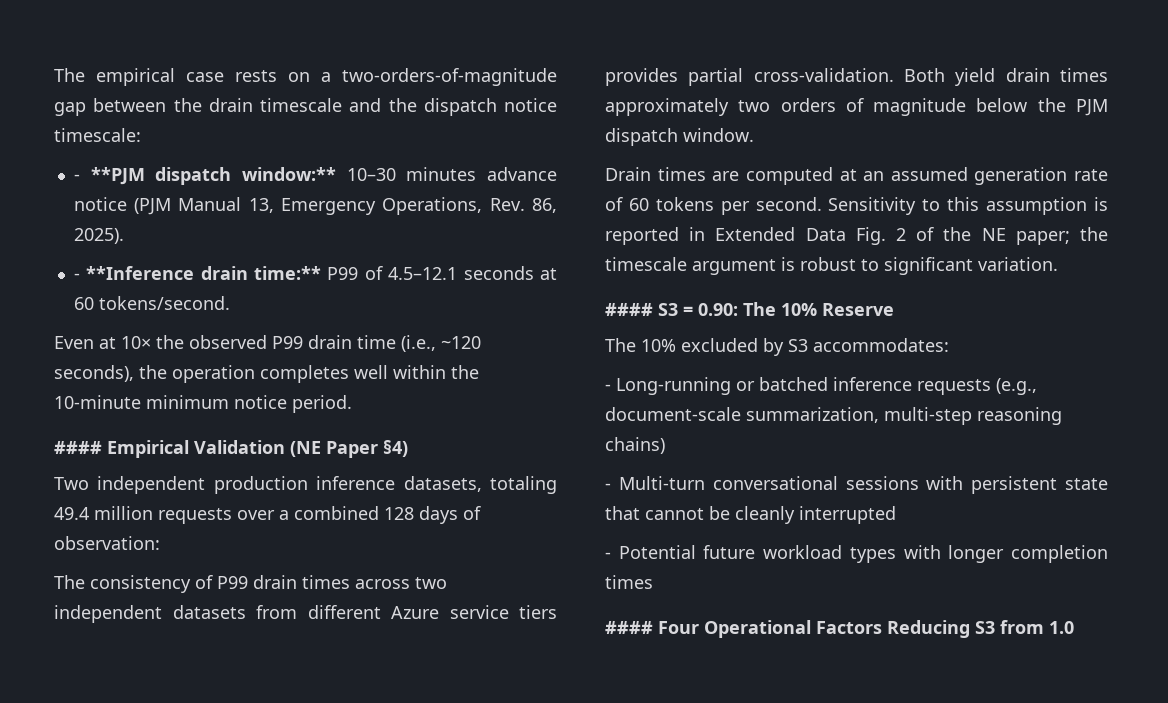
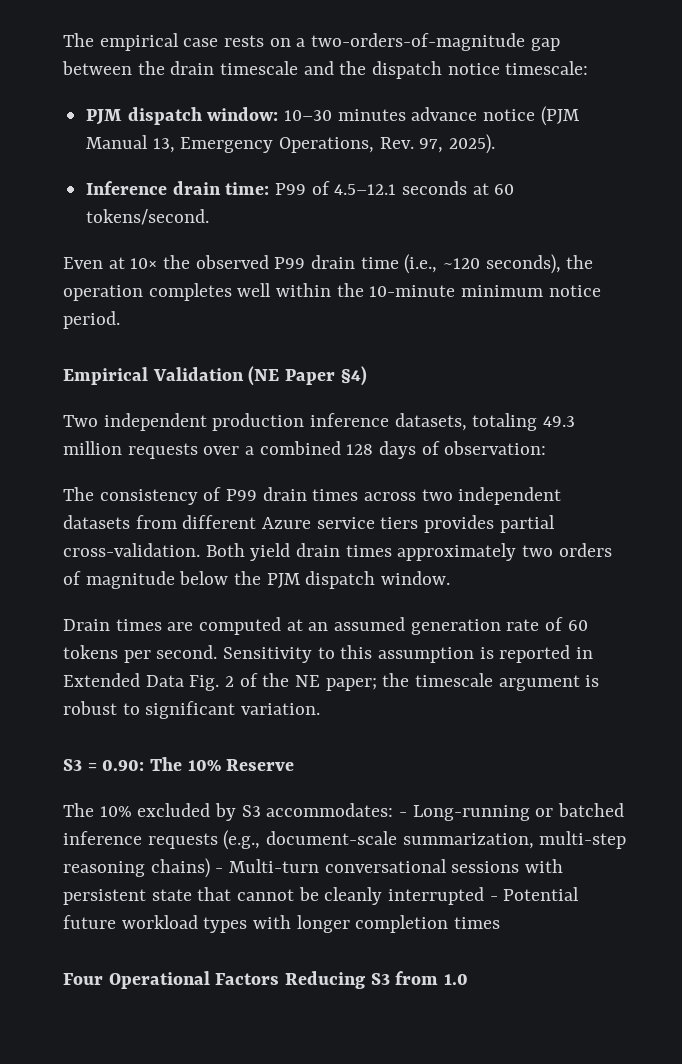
[73,167,336,185] - **PJM dispatch window:** -> [86,107,279,125] PJM dispatch window:
[532,198,557,213] 86, -> [419,138,444,153] 97,
[73,266,321,280] - **Inference drain time:** -> [86,181,270,195] Inference drain time:
[54,441,102,454] #### -> (120, 320) none
[54,507,89,520] 49.4 -> [543,416,576,427] 49.3
[605,303,653,316] #### -> (321, 709) none
(949, 345) // -> (394, 810) none
(665, 445) // -> (210, 868) none
(896, 515) // -> (485, 896) none
[605,621,653,634] #### -> (501, 923) none

